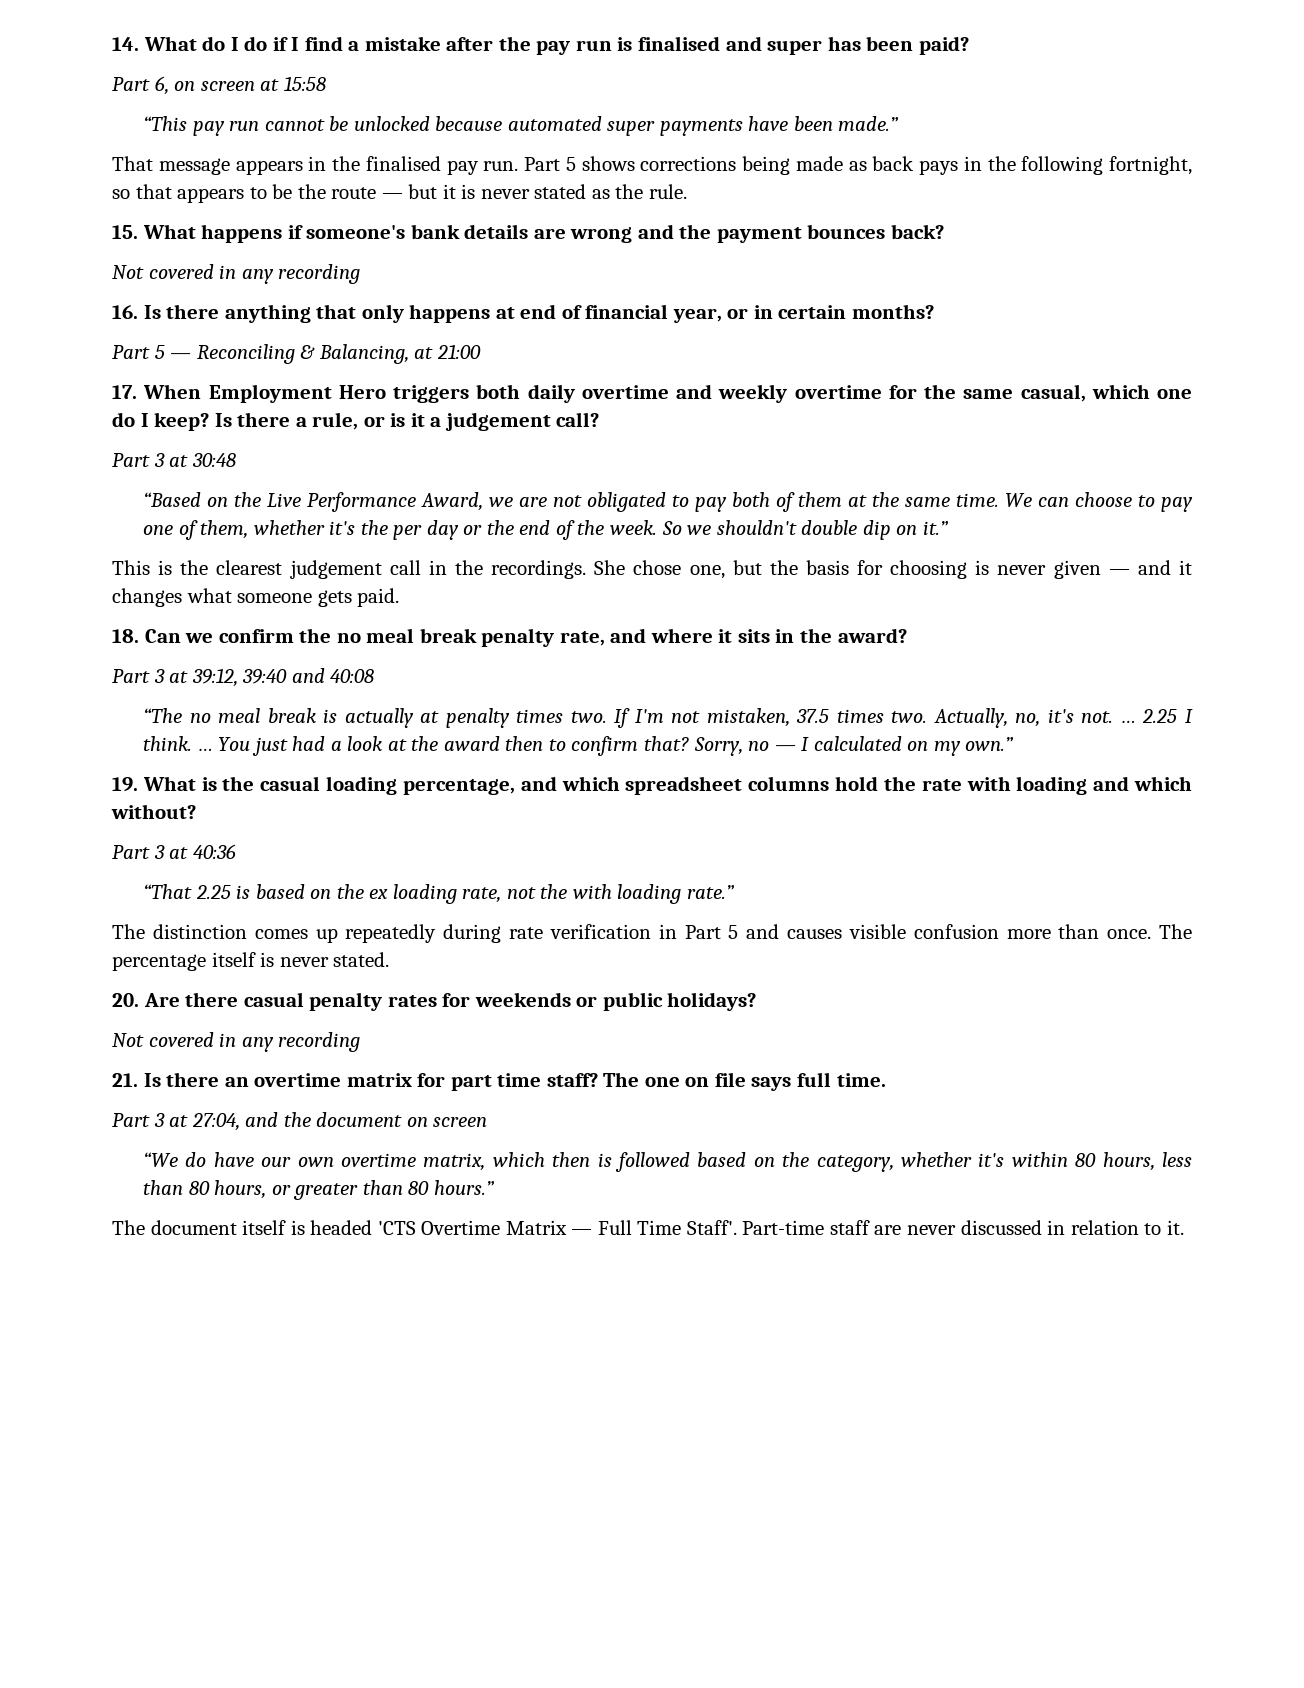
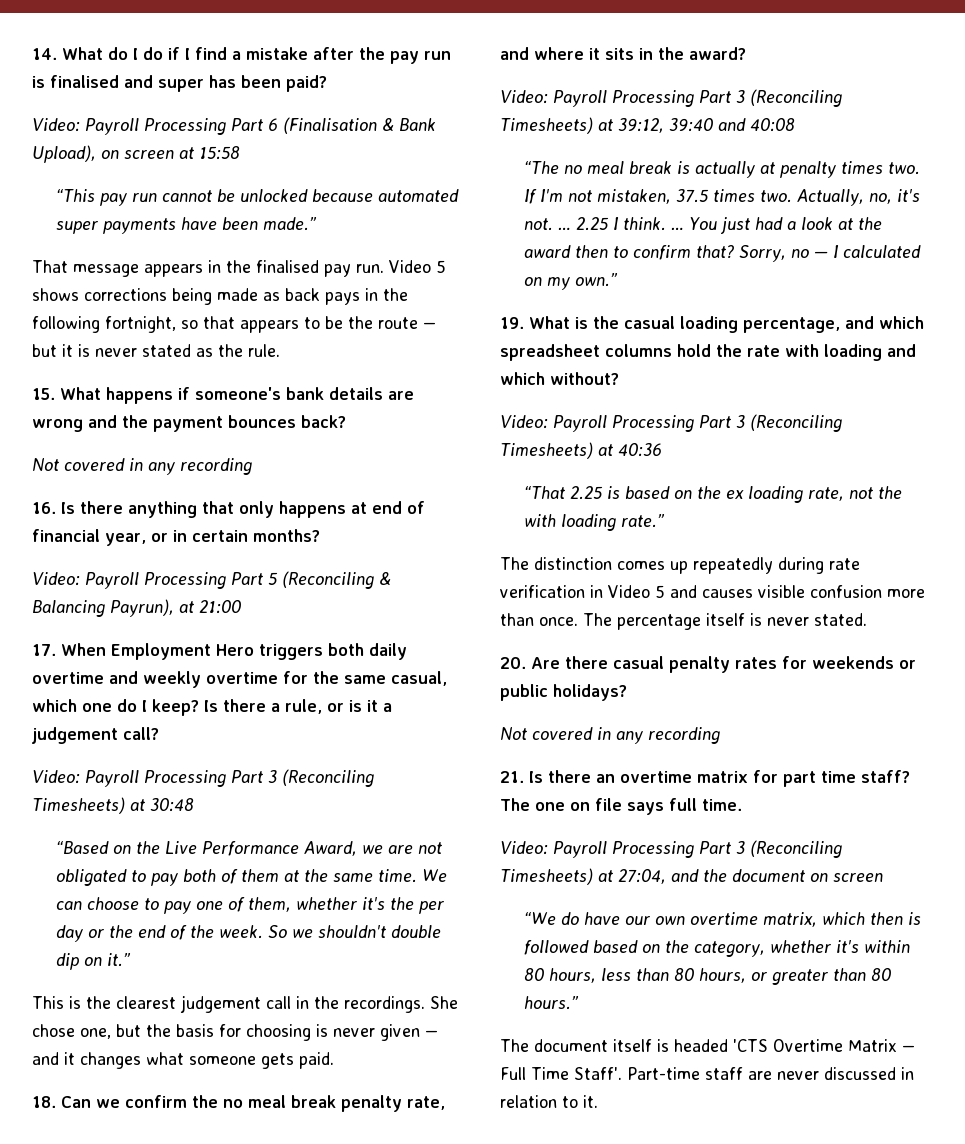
[112,76,169,95] Part 6, -> [32,117,436,135] [32,145,96,163] Video: Payroll Processing Part 6 (Finalisation & Bank Upload),
[524,157,560,171] Part -> [389,260,431,273] Video
[112,344,409,364] Part 5 — Reconciling & Balancing, -> [32,571,391,589] [32,599,174,617] Video: Payroll Processing Part 5 (Reconciling & Balancing Payrun),
[112,453,165,467] Part 3 -> [32,769,374,787] [32,797,125,814] Video: Payroll Processing Part 3 (Reconciling Timesheets)
[112,669,165,683] Part 3 -> [500,89,842,107] [500,117,593,134] Video: Payroll Processing Part 3 (Reconciling Timesheets)
[112,845,165,859] Part 3 -> [500,414,842,432] [500,442,593,459] Video: Payroll Processing Part 3 (Reconciling Timesheets)
[684,925,721,939] Part -> [608,585,650,598] Video
[112,1113,165,1127] Part 3 -> [500,840,842,858] [500,868,593,885] Video: Payroll Processing Part 3 (Reconciling Timesheets)

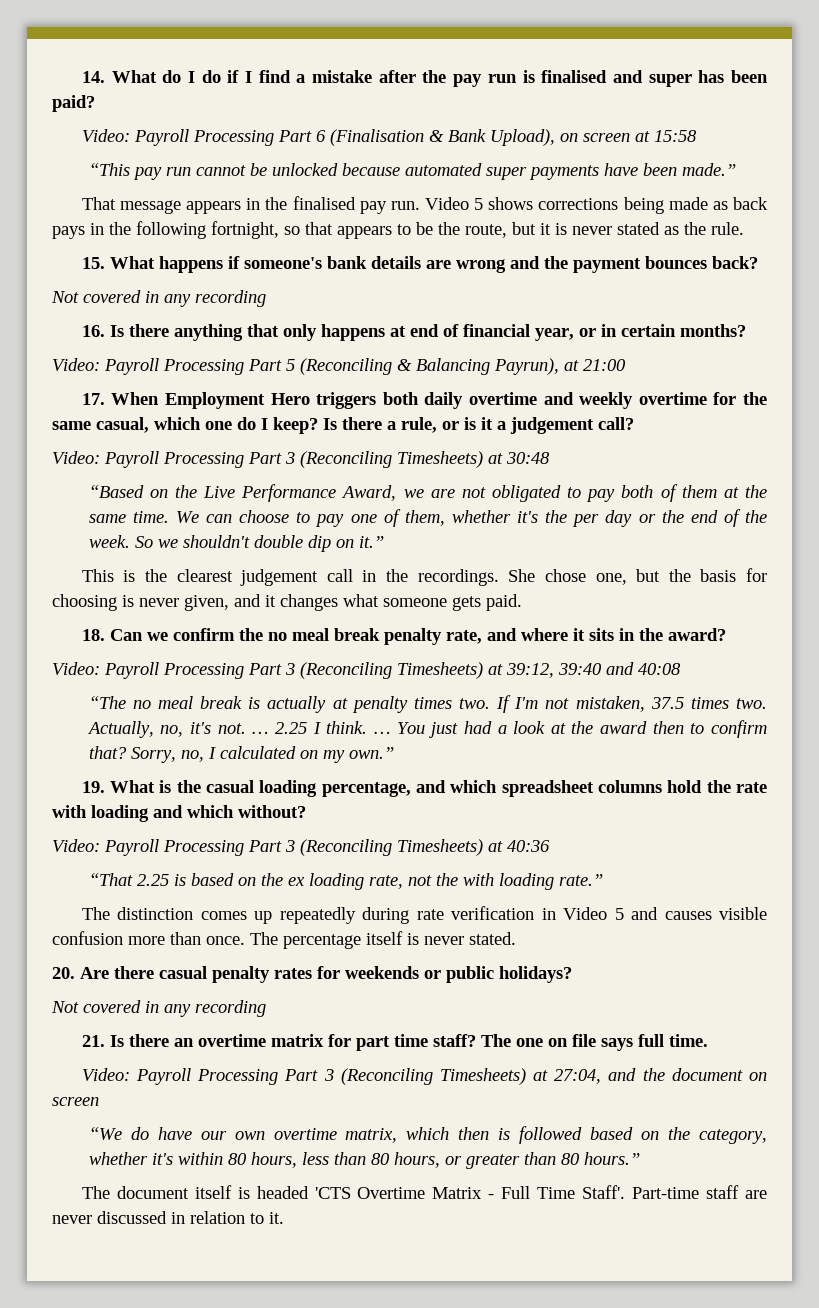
[378,317,436,329] route — -> [465,224,507,238] route,
[380,1024,438,1041] given — -> [184,595,229,611] given,
[791,249,829,258] no — -> [180,750,204,762] no,
[902,1045,915,1052] — -> [488,1194,495,1199] -

